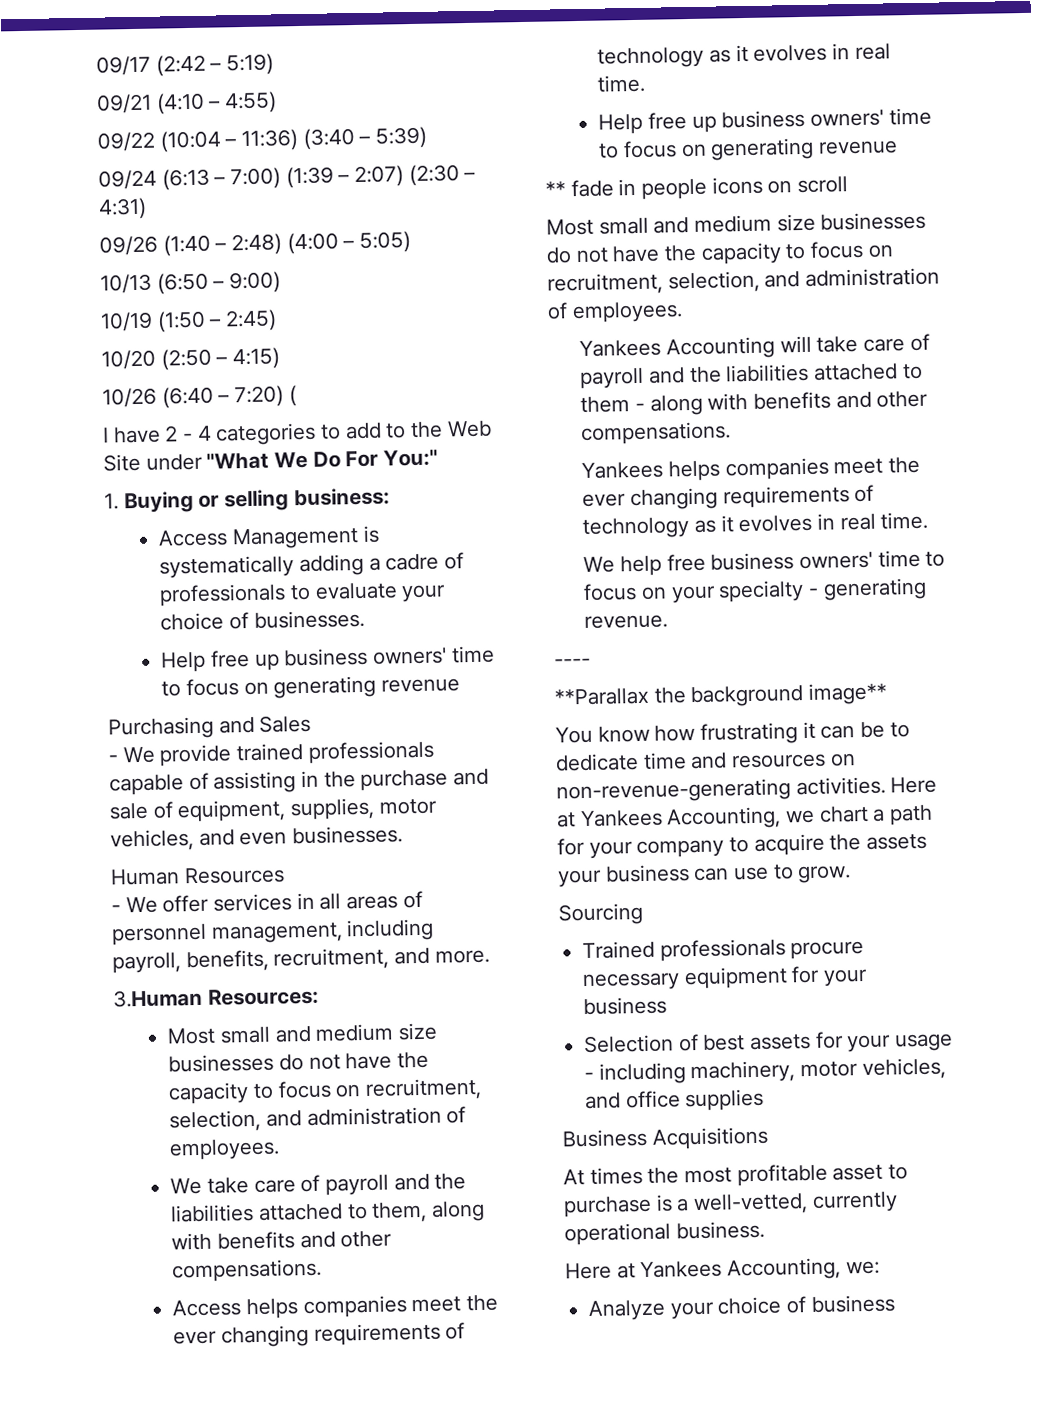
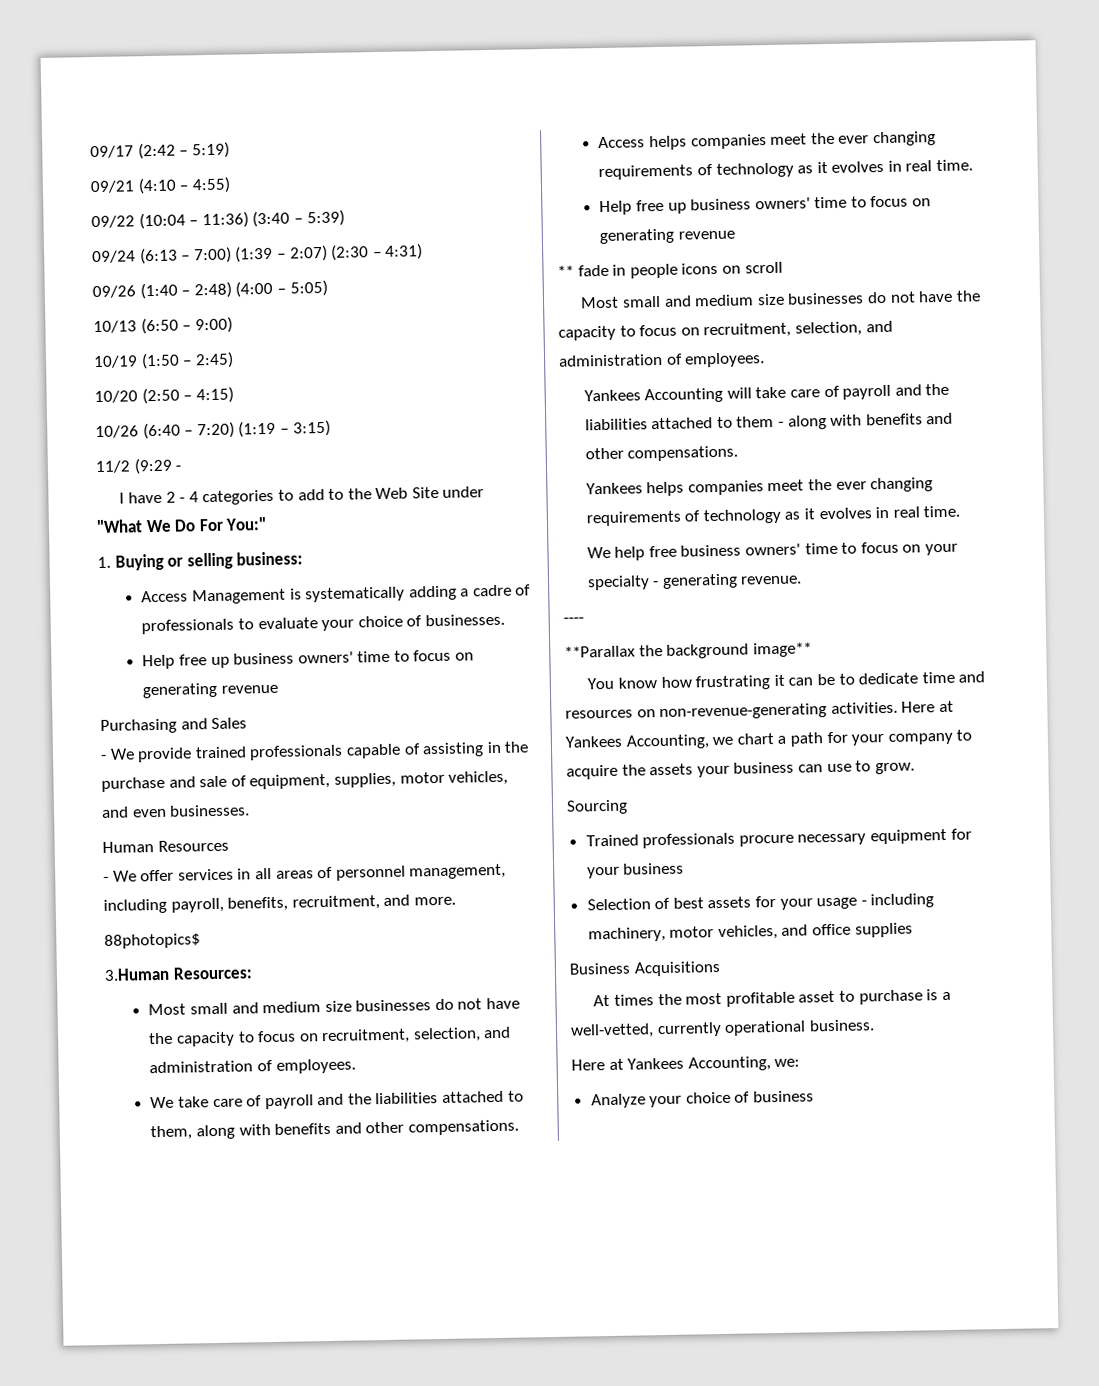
[288,385,297,407] ( -> [238,419,331,438] [95,457,182,475] (1:19 – 3:15) // 11/2 (9:29 -
(490, 956) none -> [104,933,201,949] // 88photopics$

